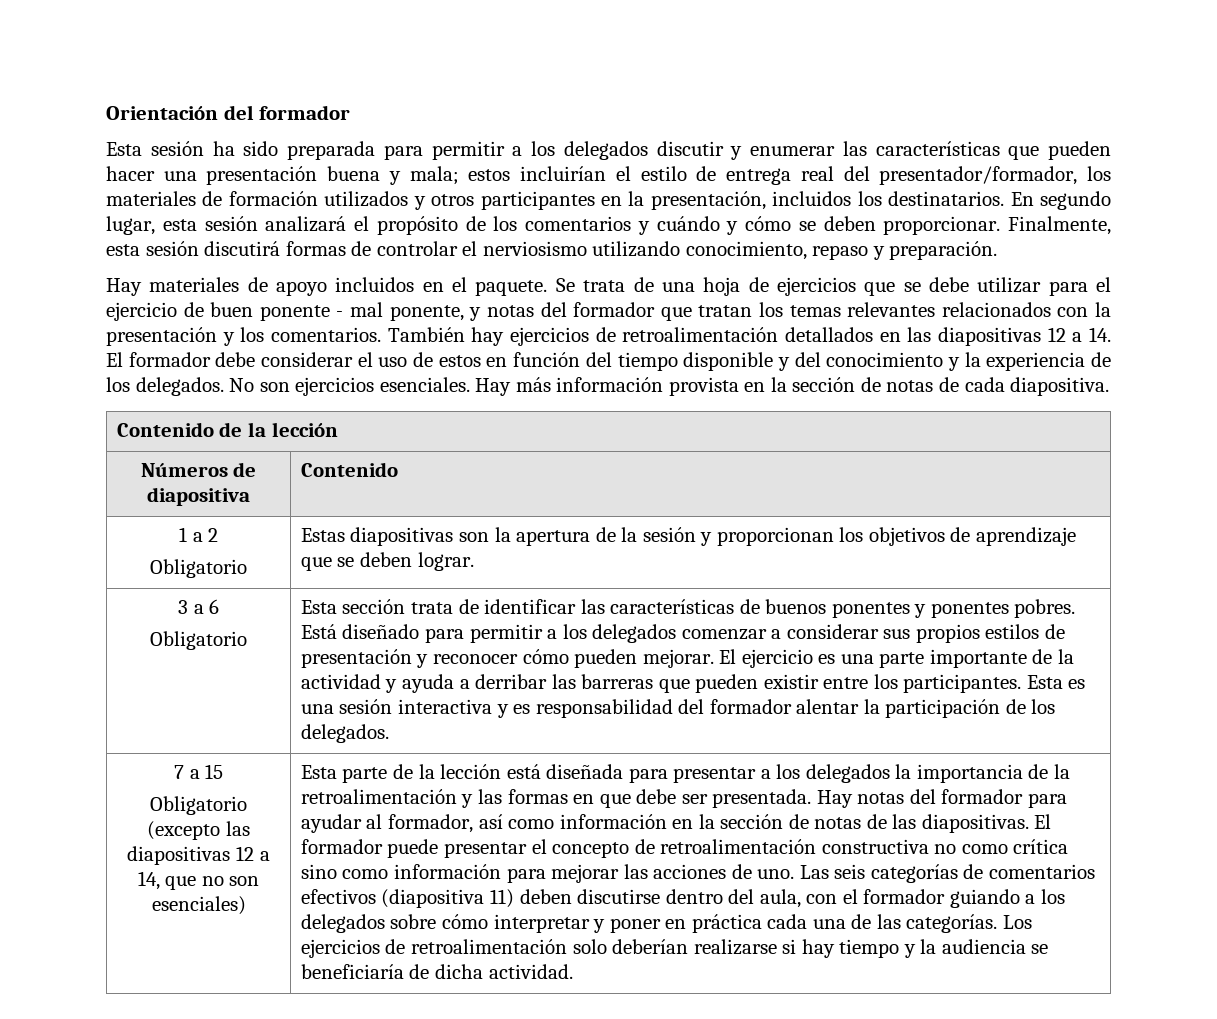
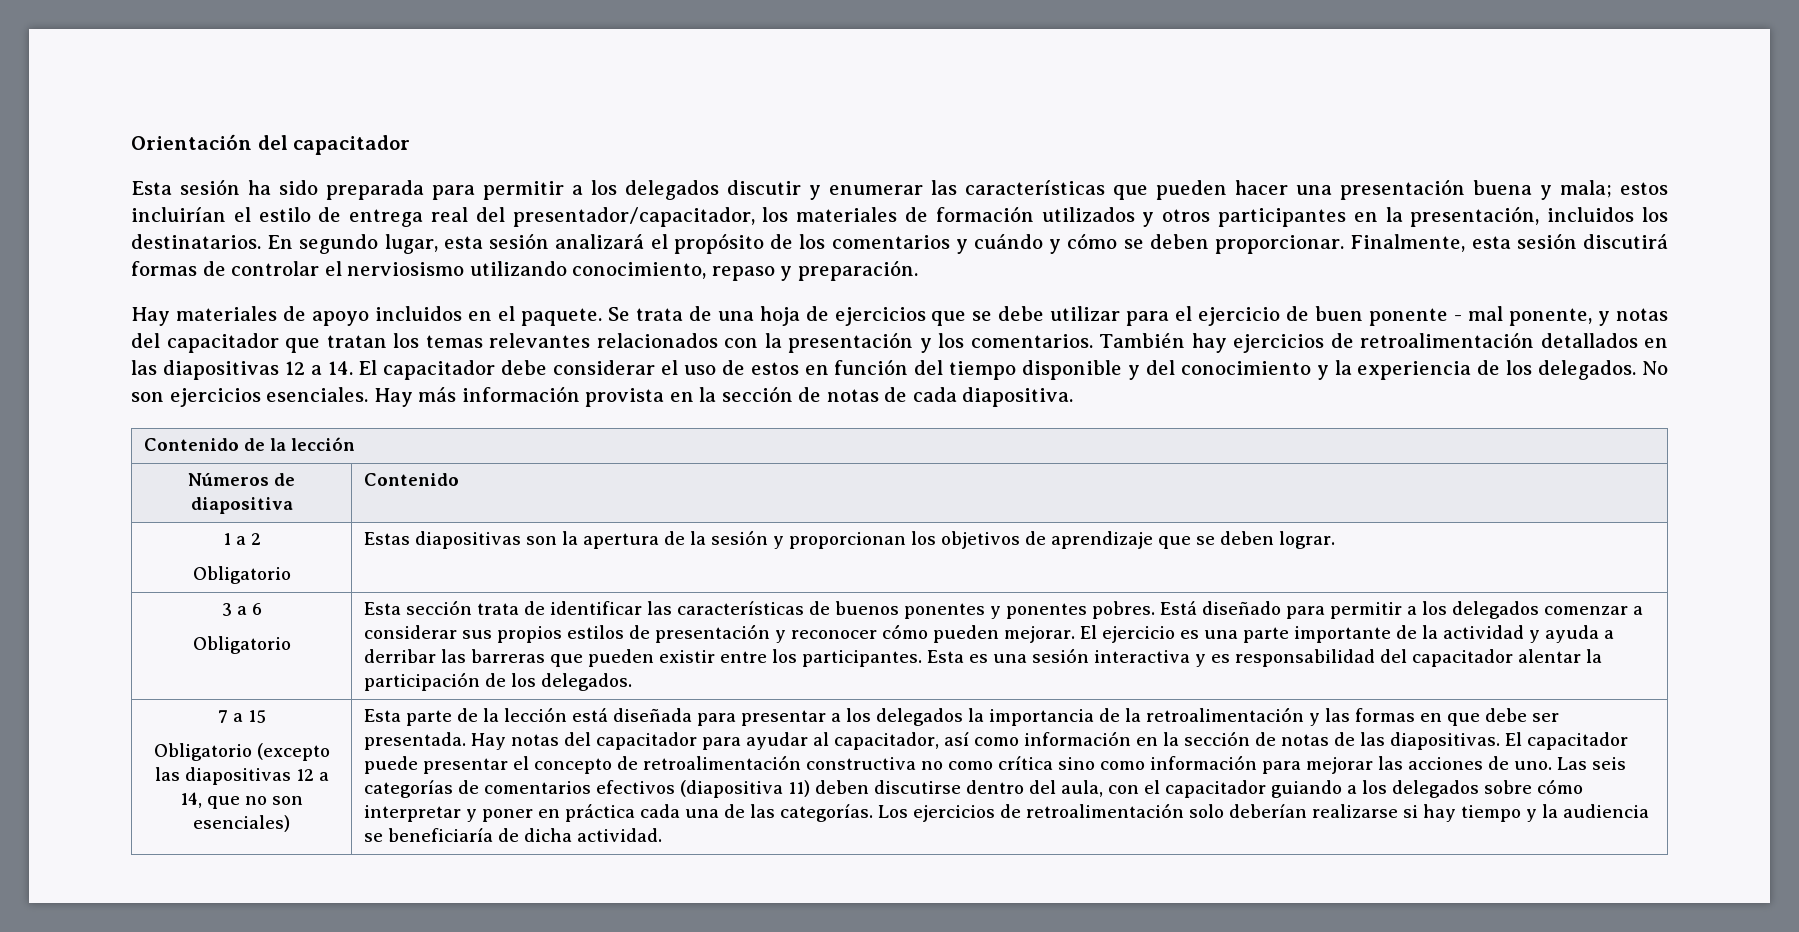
[259,105,351,120] formador -> [293,135,411,155] capacitador
[879,166,1078,185] presentador/formador, -> [512,207,755,227] presentador/capacitador,
[573,302,656,317] formador -> [166,333,279,353] capacitador
[128,352,211,367] formador -> [383,360,496,380] capacitador
[709,699,792,714] formador -> [1412,649,1514,667] capacitador
[941,789,1024,804] formador -> [596,732,698,750] capacitador
[387,814,473,833] formador, -> [834,732,940,750] capacitador,
[300,839,383,854] formador -> [1527,732,1629,750] capacitador
[863,889,946,904] formador -> [1165,780,1267,798] capacitador

